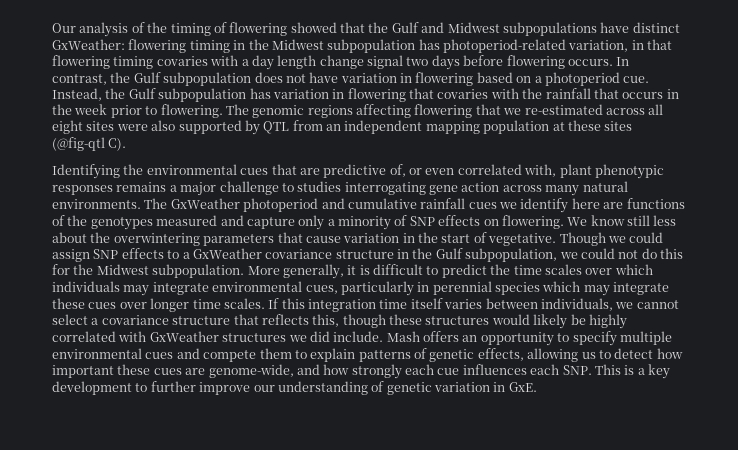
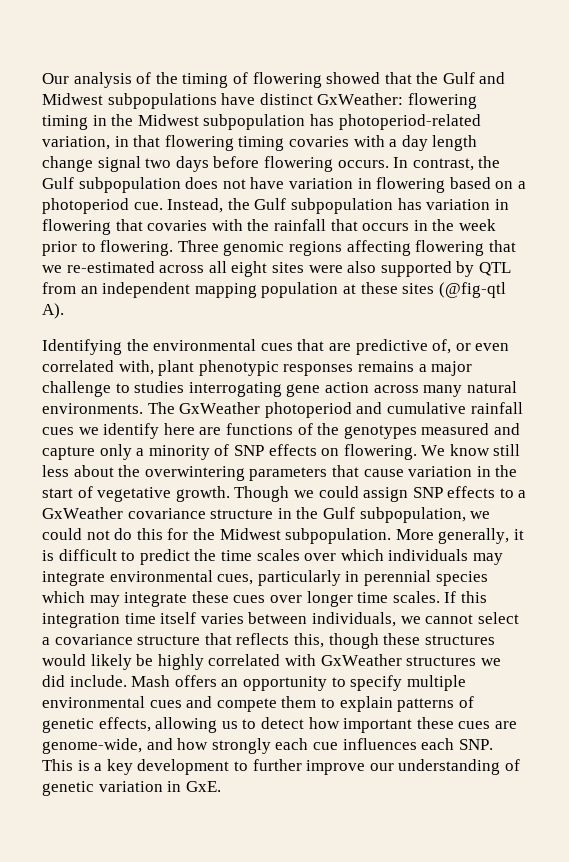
[225,104,249,115] The -> [177,240,219,252] Three
[108,138,127,151] C). -> [42,303,64,319] A).
[488,233,557,246] vegetative. -> [97,486,230,502] vegetative growth.

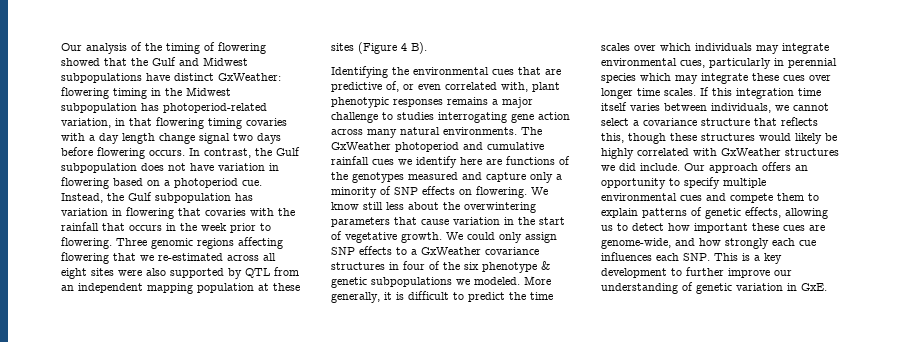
[438,282,506,298] [42,303,64,319] (@fig-qtl A). -> [358,42,427,54] (Figure 4 B).
[234,486,359,502] Though we could -> [446,232,522,243] We could only
[210,507,491,523] [42,528,392,544] structure in the Gulf subpopulation, we could not do this for the Midwest subpopulation. -> [331,261,550,273] [331,277,520,288] structures in four of the six phenotype & genetic subpopulations we modeled.
[131,675,171,687] Mash -> [684,163,758,173] Our approach

